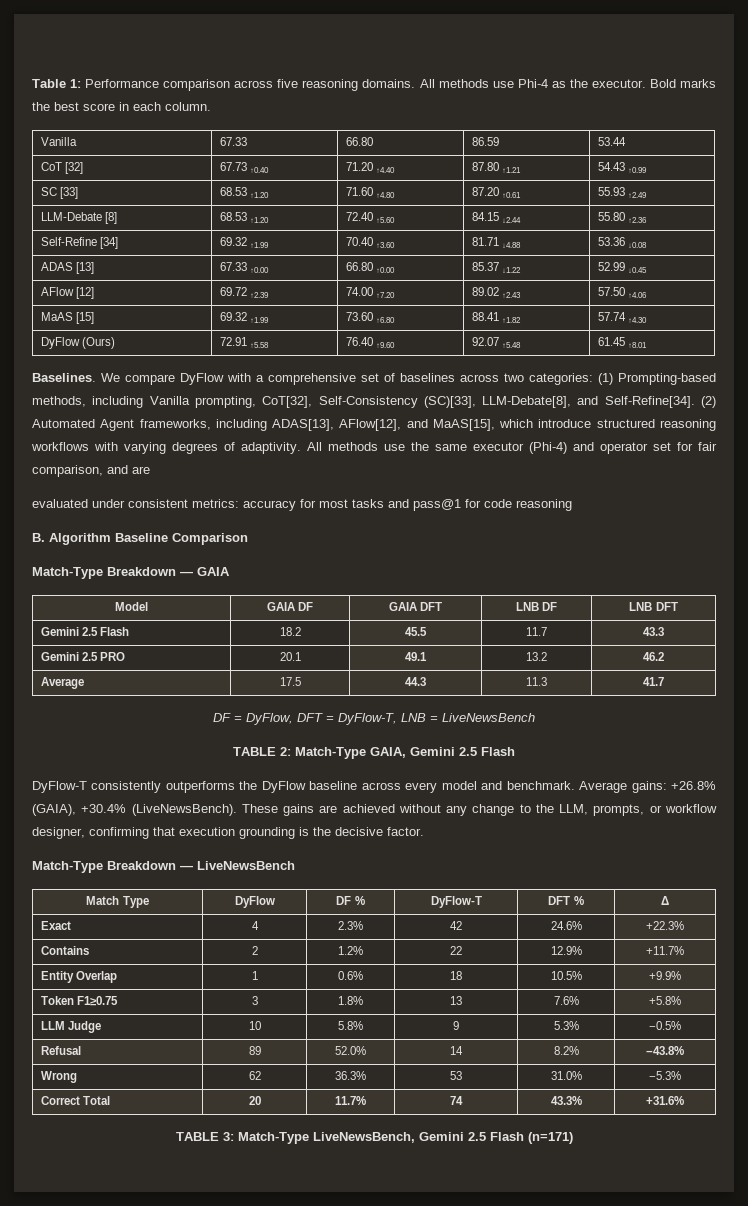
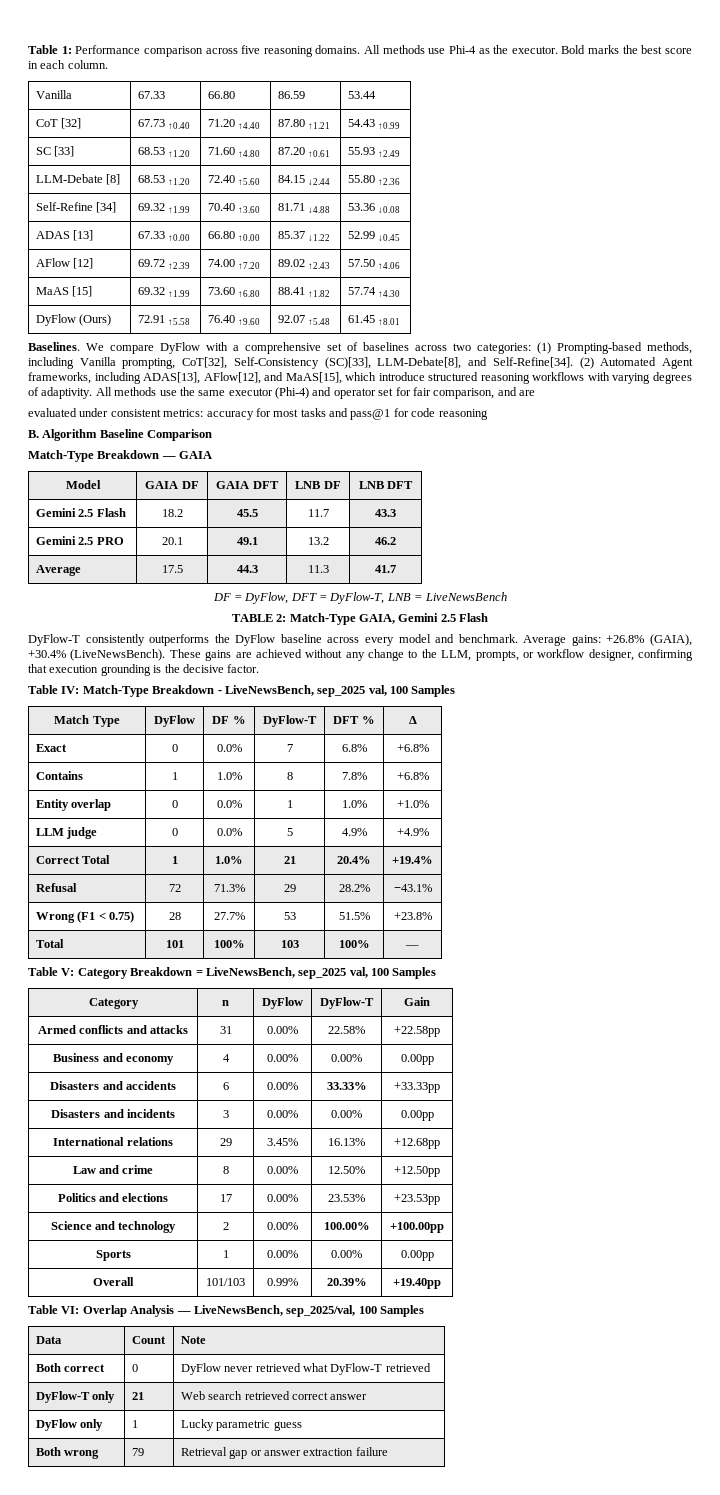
[32,861,295,873] Match-Type Breakdown — LiveNewsBench -> [28,685,456,697] Table IV: Match-Type Breakdown - LiveNewsBench, sep_2025 val, 100 Samples
[251,921,259,930] [338,921,363,930] [450,921,462,930] [550,921,582,930] [646,921,684,930] [40,946,89,955] [251,946,258,955] [338,946,363,955] [450,946,462,955] [550,946,582,955] [646,946,684,955] [40,971,117,983] [251,971,258,980] [338,971,363,980] [450,971,462,980] [550,971,582,980] [649,971,681,980] [40,996,118,1006] [251,996,258,1005] [338,996,363,1005] [450,996,462,1005] [553,996,579,1005] [649,996,681,1005] [40,1021,101,1033] [248,1021,261,1030] [338,1021,363,1030] [453,1021,459,1030] [553,1021,579,1030] [649,1021,681,1030] [40,1046,81,1055] [248,1046,261,1055] [335,1046,366,1055] [450,1046,463,1055] [553,1046,579,1055] [646,1046,684,1055] [40,1071,77,1083] [248,1071,261,1080] [335,1071,366,1080] [450,1071,462,1080] [550,1071,582,1080] [649,1071,681,1080] [40,1096,110,1105] [248,1096,261,1105] [335,1096,366,1105] [450,1096,463,1105] [550,1096,582,1105] [646,1096,684,1105] [175,1132,573,1144] 4 | 2.3% | 42 | 24.6% | +22.3% // Contains | 2 | 1.2% | 22 | 12.9% | +11.7% // Entity Overlap | 1 | 0.6% | 18 | 10.5% | +9.9% // Token F1≥0.75 | 3 | 1.8% | 13 | 7.6% | +5.8% // LLM Judge | 10 | 5.8% | 9 | 5.3% | −0.5% // Refusal | 89 | 52.0% | 14 | 8.2% | −43.8% // Wrong | 62 | 36.3% | 53 | 31.0% | −5.3% // Correct Total | 20 | 11.7% | 74 | 43.3% | +31.6% // TABLE 3: Match-Type LiveNewsBench, Gemini 2.5 Flash (n=171) -> [171,744,178,752] [216,744,242,752] [286,744,293,752] [341,744,367,752] [396,744,429,752] [35,771,83,780] [171,772,178,780] [216,772,242,780] [286,772,293,780] [341,772,367,780] [396,772,429,780] [35,799,112,811] [171,800,178,808] [216,800,242,808] [286,800,293,808] [341,800,367,808] [396,800,429,808] [35,827,98,839] [171,828,178,836] [216,828,242,836] [286,828,293,836] [341,828,367,836] [396,828,429,836] [35,855,111,864] [171,856,178,864] [215,856,243,864] [283,856,296,864] [337,856,371,864] [392,856,433,864] [35,883,77,892] [168,884,181,892] [213,884,245,892] [283,884,296,892] [338,884,370,892] [393,884,432,892] [35,911,135,923] [168,912,181,920] [213,912,245,920] [283,912,296,920] [338,912,370,920] [393,912,432,920] [35,939,64,948] [165,940,184,948] [213,940,245,948] [280,940,299,948] [338,940,370,948] [405,945,419,948] [28,967,437,979] [88,998,139,1009] [222,1000,229,1006] [262,997,303,1009] [320,997,374,1009] [404,997,430,1006] [37,1025,189,1034] [219,1026,232,1034] [267,1026,298,1034] [328,1026,365,1034] [394,1026,440,1037] [53,1053,174,1065] [222,1054,230,1062] [267,1054,298,1062] [331,1054,362,1062] [400,1054,434,1065] [50,1081,176,1090] [222,1082,229,1090] [267,1082,298,1090] [326,1082,367,1090] [394,1082,440,1093] [51,1109,175,1118] [222,1110,229,1118] [267,1110,298,1118] [331,1110,362,1118] [400,1110,434,1121] [53,1137,173,1146] [219,1138,232,1146] [267,1138,298,1146] [328,1138,365,1146] [394,1138,440,1149] [72,1165,154,1174] [222,1166,229,1174] [267,1166,298,1174] [328,1166,365,1174] [394,1166,440,1177] [57,1193,169,1202] [219,1194,232,1202] [267,1194,298,1202] [328,1194,365,1202] [394,1194,440,1205] [50,1221,177,1233] [222,1222,229,1230] [267,1222,298,1230] [323,1222,370,1230] [390,1222,444,1233] [95,1250,131,1261] [222,1250,229,1258] [267,1250,298,1258] [331,1250,362,1258] [400,1250,434,1261] [93,1277,134,1286] [206,1278,245,1286] [267,1278,298,1286] [326,1278,367,1286] [393,1278,441,1289] [28,1305,424,1317] [35,1336,62,1344] [131,1336,166,1344] [180,1336,206,1344] [35,1363,106,1372] [131,1364,138,1372] [180,1363,431,1375] [35,1391,116,1403] [131,1392,144,1400] [180,1391,368,1400] [35,1419,104,1431] [131,1420,138,1428] [180,1419,302,1431] [35,1447,100,1459] [131,1448,144,1456] [180,1447,388,1459] 0 | 0.0% | 7 | 6.8% | +6.8% // Contains | 1 | 1.0% | 8 | 7.8% | +6.8% // Entity overlap | 0 | 0.0% | 1 | 1.0% | +1.0% // LLM judge | 0 | 0.0% | 5 | 4.9% | +4.9% // Correct Total | 1 | 1.0% | 21 | 20.4% | +19.4% // Refusal | 72 | 71.3% | 29 | 28.2% | −43.1% // Wrong (F1 < 0.75) | 28 | 27.7% | 53 | 51.5% | +23.8% // Total | 101 | 100% | 103 | 100% | — // Table V: Category Breakdown = LiveNewsBench, sep_2025 val, 100 Samples // Category | n | DyFlow | DyFlow-T | Gain // Armed conflicts and attacks | 31 | 0.00% | 22.58% | +22.58pp // Business and economy | 4 | 0.00% | 0.00% | 0.00pp // Disasters and accidents | 6 | 0.00% | 33.33% | +33.33pp // Disasters and incidents | 3 | 0.00% | 0.00% | 0.00pp // International relations | 29 | 3.45% | 16.13% | +12.68pp // Law and crime | 8 | 0.00% | 12.50% | +12.50pp // Politics and elections | 17 | 0.00% | 23.53% | +23.53pp // Science and technology | 2 | 0.00% | 100.00% | +100.00pp // Sports | 1 | 0.00% | 0.00% | 0.00pp // Overall | 101/103 | 0.99% | 20.39% | +19.40pp // Table VI: Overlap Analysis — LiveNewsBench, sep_2025/val, 100 Samples // Data | Count | Note // Both correct | 0 | DyFlow never retrieved what DyFlow-T retrieved // DyFlow-T only | 21 | Web search retrieved correct answer // DyFlow only | 1 | Lucky parametric guess // Both wrong | 79 | Retrieval gap or answer extraction failure

